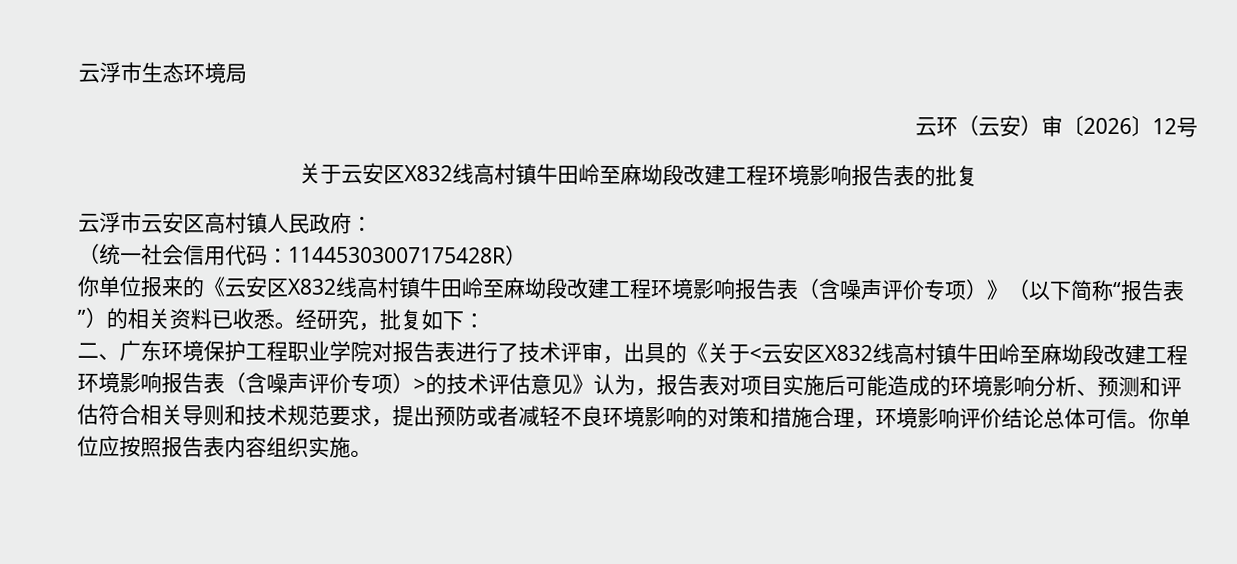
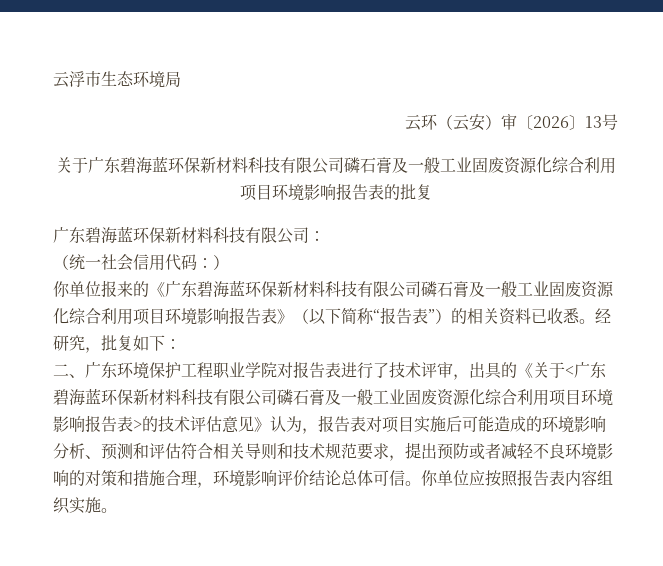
[1152,118,1177,135] 12 -> [585,116,602,128] 13
[340,162,768,186] 云安区X832线高村镇牛田岭至麻坳段改建工程 -> [87,156,616,174] [239,184,272,201] 广东碧海蓝环保新材料科技有限公司磷石膏及一般工业固废资源化综合利用项目
[78,211,352,234] 云浮市云安区高村镇人民政府 -> [53,226,309,244] 广东碧海蓝环保新材料科技有限公司
[288,246,506,264] 11445303007175428R -> (213, 263) none
[224,276,988,301] 云安区X832线高村镇牛田岭至麻坳段改建工程环境影响报告表（含噪声评价专项） -> [165,280,614,298] [53,307,277,325] 广东碧海蓝环保新材料科技有限公司磷石膏及一般工业固废资源化综合利用项目环境影响报告表
[761,342,1188,366] [77,371,414,395] 云安区X832线高村镇牛田岭至麻坳段改建工程环境影响报告表（含噪声评价专项） -> [574,362,606,378] [53,388,613,406] [53,415,133,432] 广东碧海蓝环保新材料科技有限公司磷石膏及一般工业固废资源化综合利用项目环境影响报告表

